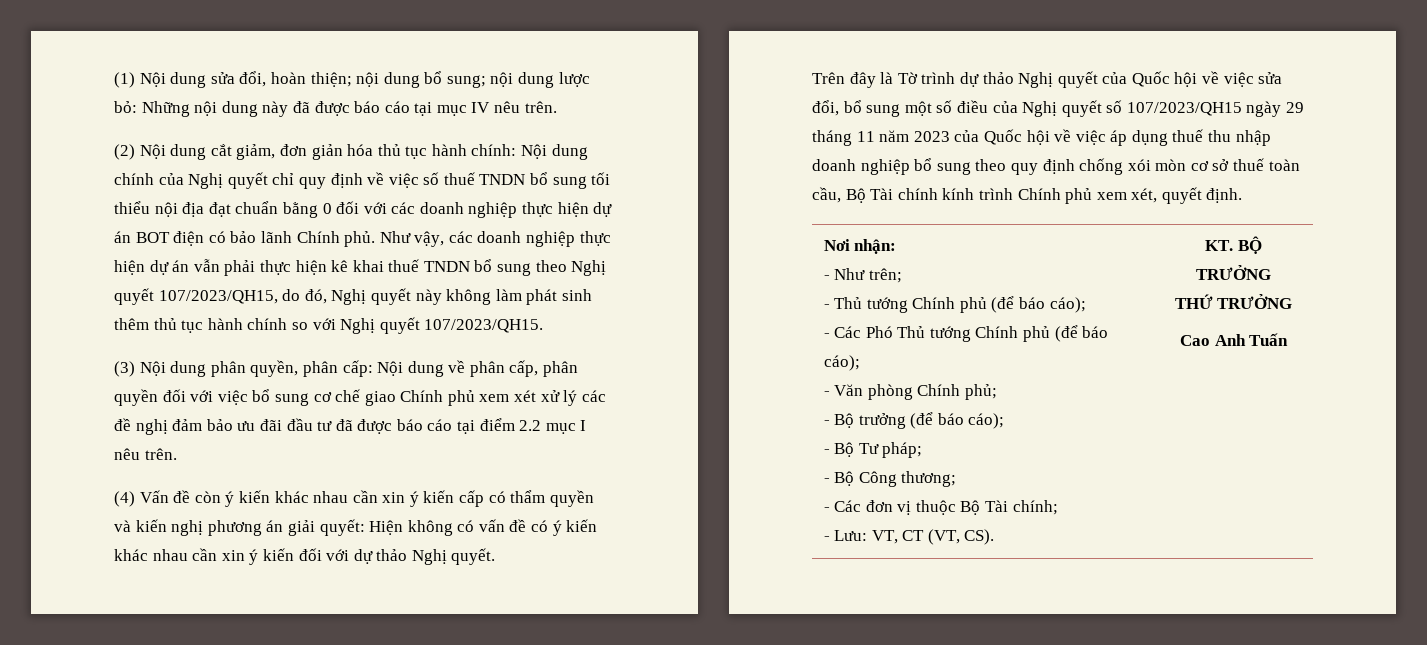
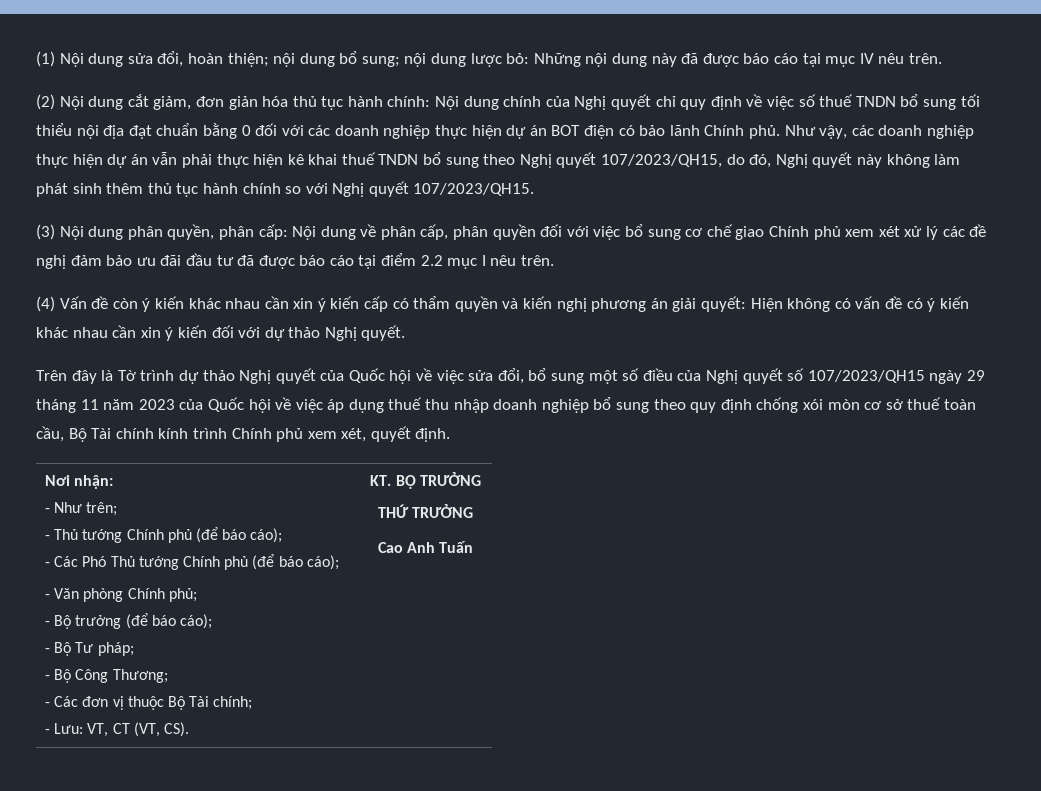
[901,471,957,487] thương; -> [112,669,168,683] Thương;

